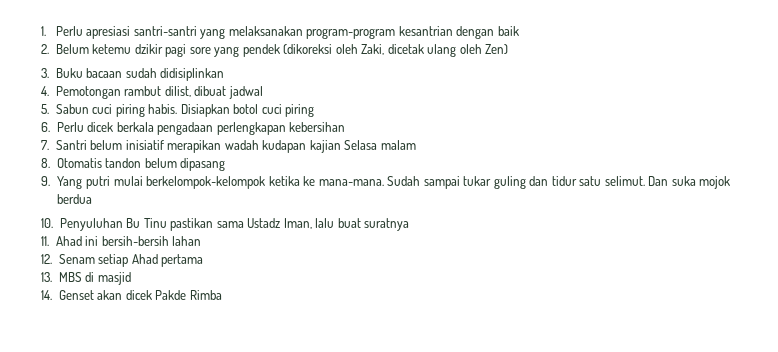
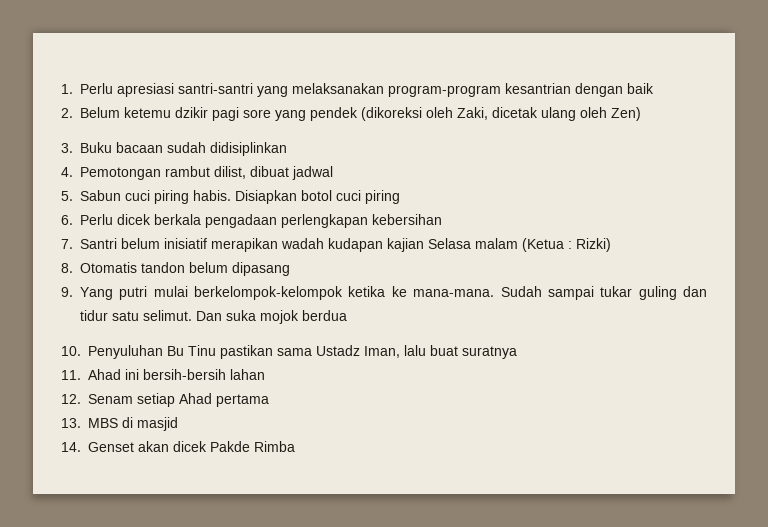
(416, 145) none -> [522,238,611,252] (Ketua : Rizki)

